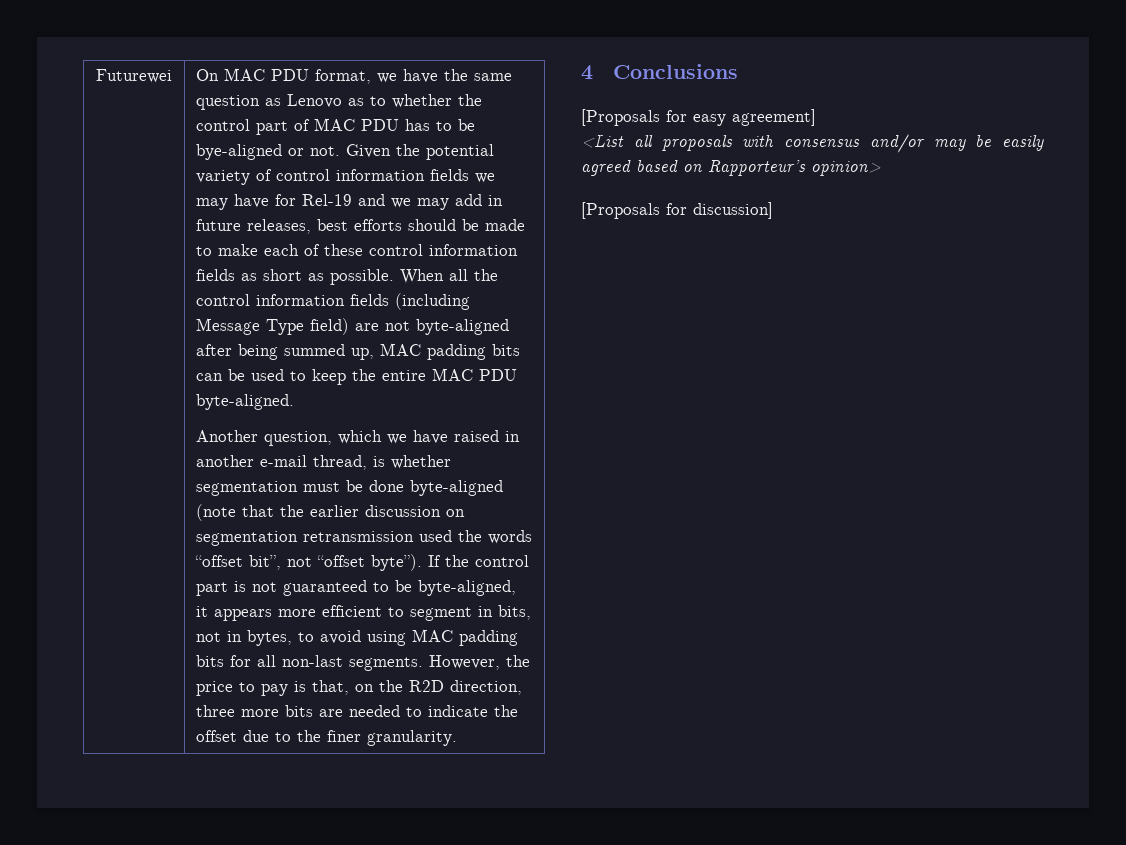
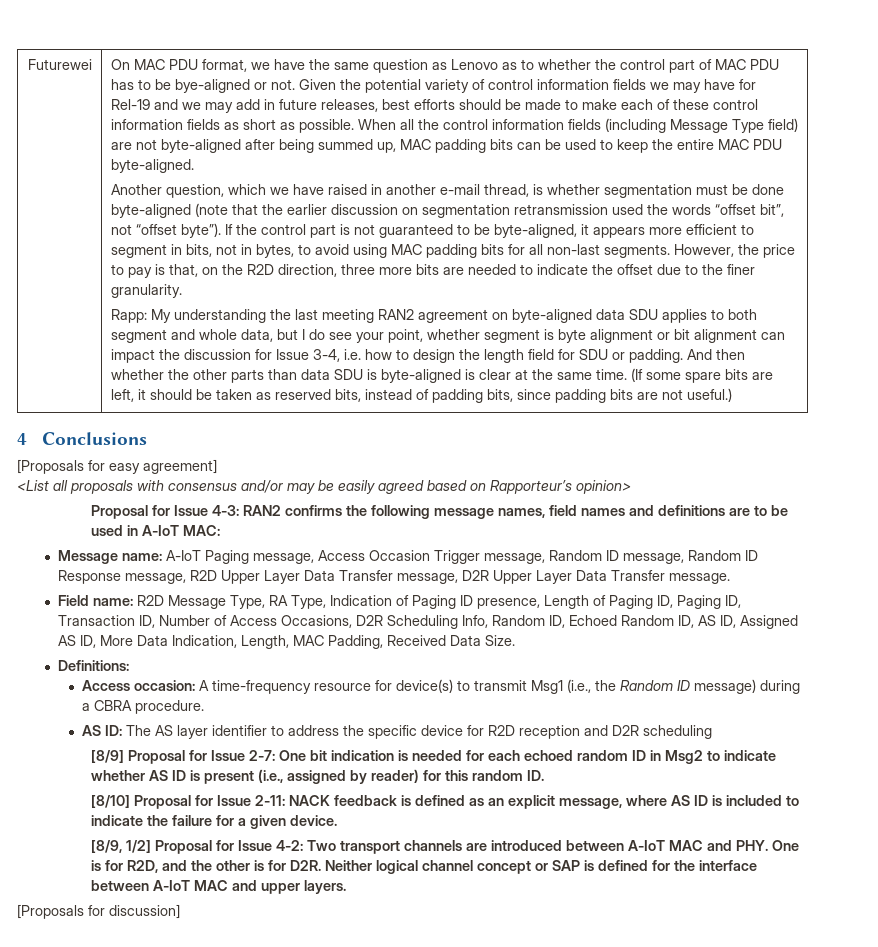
(458, 738) none -> [110,309,757,323] [110,329,785,343] [110,349,745,363] [110,368,773,383] [110,388,732,403] // Rapp: My understanding the last meeting RAN2 agreement on byte-aligned data SDU applies to both segment and whole data, but I do see your point, whether segment is byte alignment or bit alignment can impact the discussion for Issue 3-4, i.e. how to design the length field for SDU or padding. And then whether the other parts than data SDU is byte-aligned is clear at the same time. (If some spare bits are left, it should be taken as reserved bits, instead of padding bits, since padding bits are not useful.)
(881, 168) none -> [90,505,788,519] [90,525,220,536] [57,550,758,564] [57,570,730,584] [57,595,741,609] [57,615,798,629] [57,635,515,649] [57,660,129,671] [82,679,801,694] [82,700,205,714] [82,725,713,739] [90,750,776,764] [90,769,544,784] [90,795,799,809] [90,815,337,829] [90,840,799,854] [90,860,757,874] [90,880,346,894] // Proposal for Issue 4-3: RAN2 confirms the following message names, field names and definitions are to be used in A-IoT MAC: // Message name: A-IoT Paging message, Access Occasion Trigger message, Random ID message, Random ID Response message, R2D Upper Layer Data Transfer message, D2R Upper Layer Data Transfer message. // Field name: R2D Message Type, RA Type, Indication of Paging ID presence, Length of Paging ID, Paging ID, Transaction ID, Number of Access Occasions, D2R Scheduling Info, Random ID, Echoed Random ID, AS ID, Assigned AS ID, More Data Indication, Length, MAC Padding, Received Data Size. // Definitions: // Access occasion: A time-frequency resource for device(s) to transmit Msg1 (i.e., the Random ID message) during a CBRA procedure. // AS ID: The AS layer identifier to address the specific device for R2D reception and D2R scheduling // [8/9] Proposal for Issue 2-7: One bit indication is needed for each echoed random ID in Msg2 to indicate whether AS ID is present (i.e., assigned by reader) for this random ID. // [8/10] Proposal for Issue 2-11: NACK feedback is defined as an explicit message, where AS ID is included to indicate the failure for a given device. // [8/9, 1/2] Proposal for Issue 4-2: Two transport channels are introduced between A-IoT MAC and PHY. One is for R2D, and the other is for D2R. Neither logical channel concept or SAP is defined for the interface between A-IoT MAC and upper layers.

